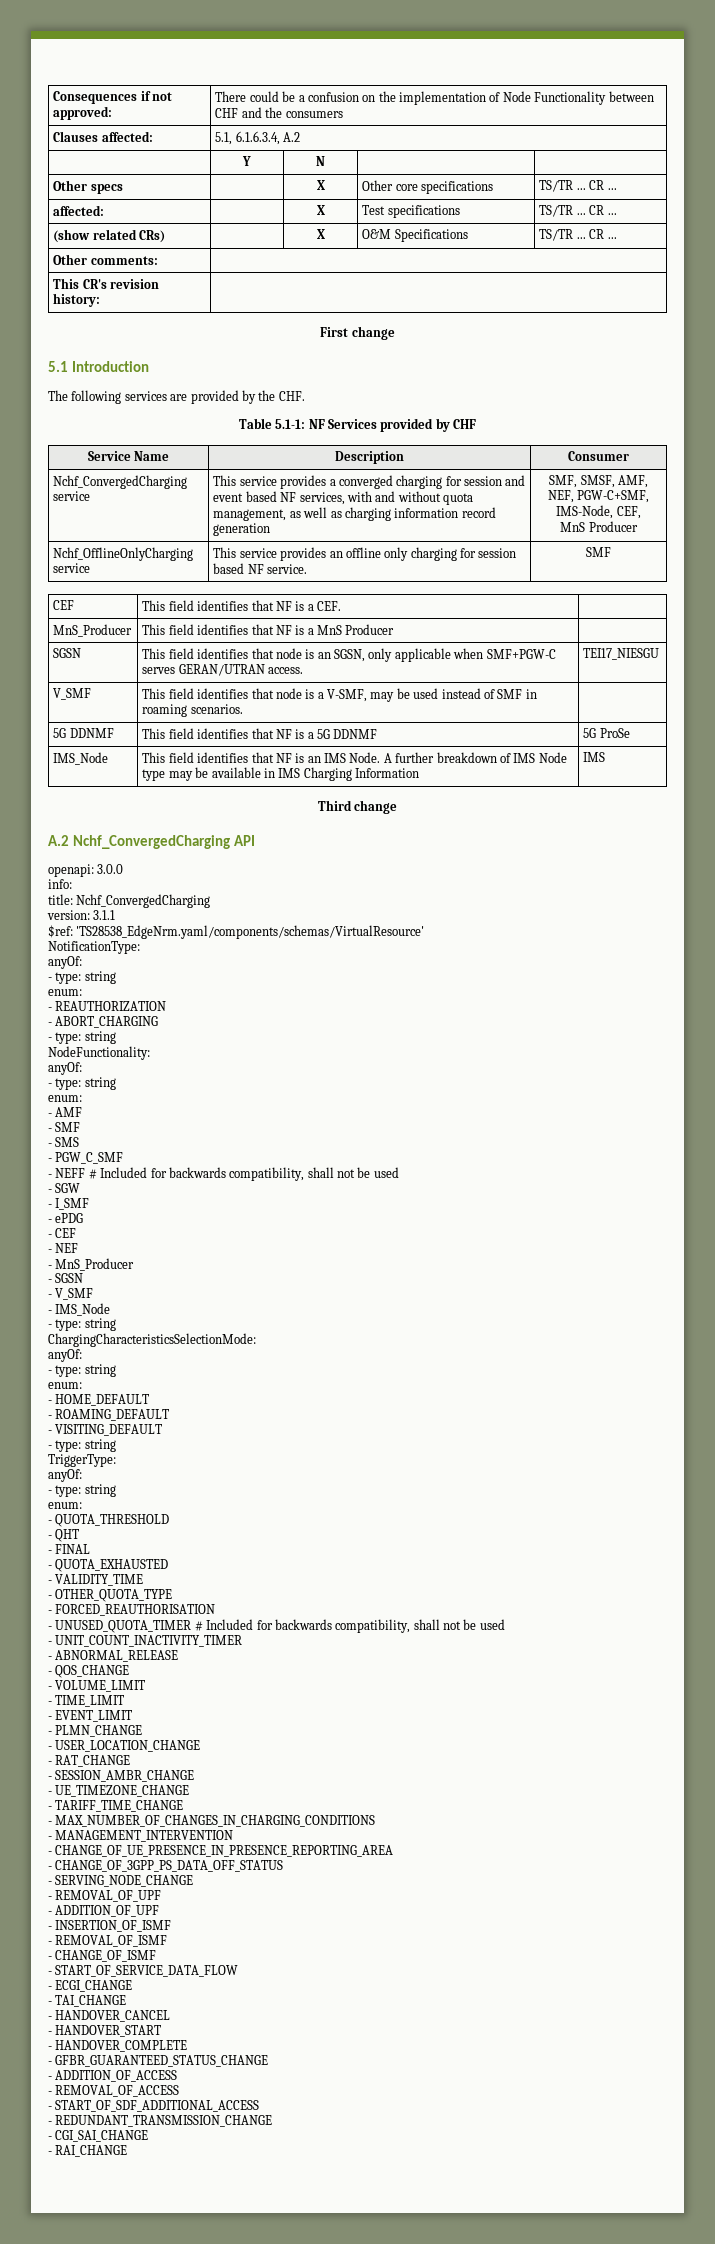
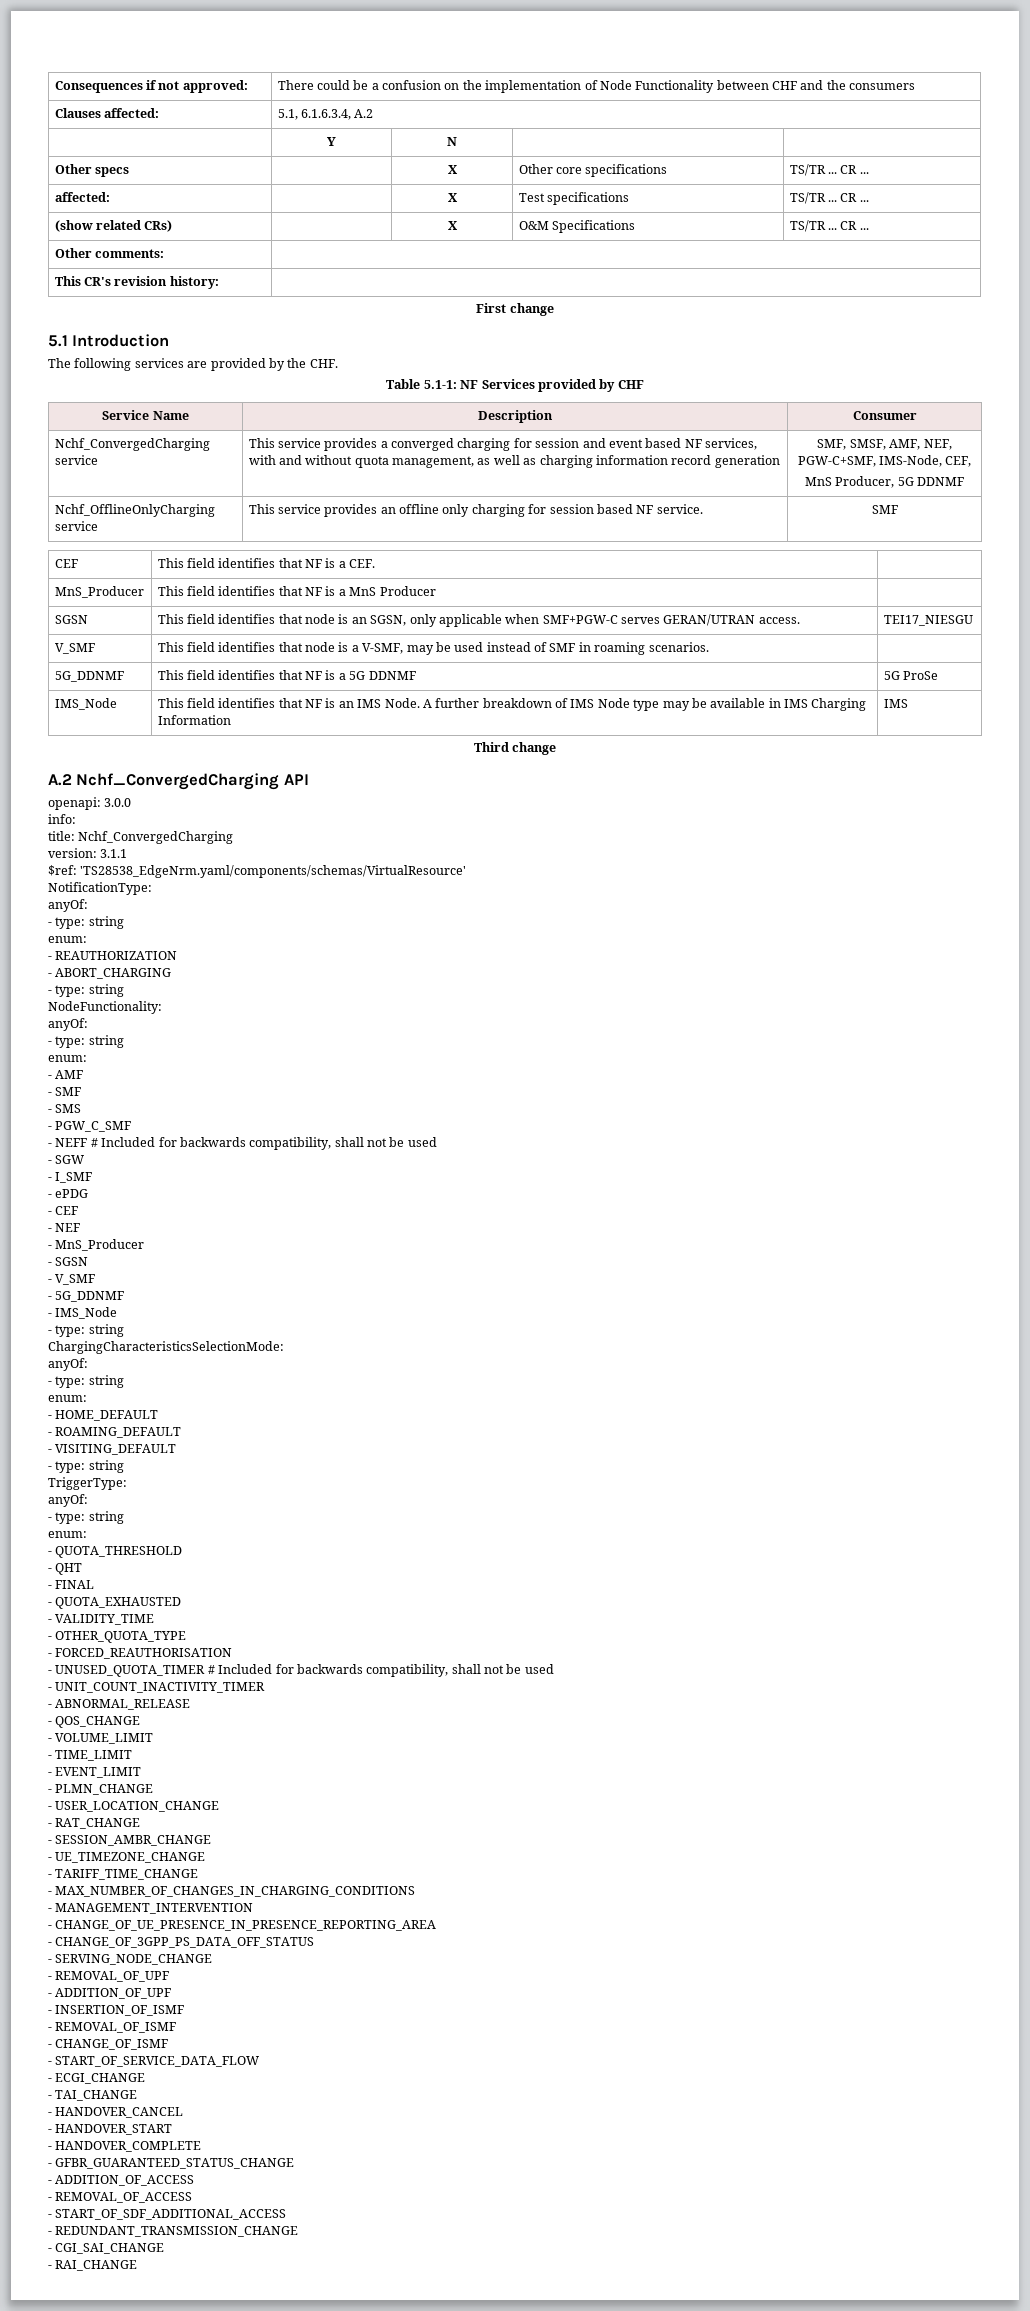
[588,521,638,532] Producer -> [835,476,965,488] Producer, 5G DDNMF
[53,728,114,738] 5G DDNMF -> [54,671,124,682] 5G_DDNMF
(94, 1294) none -> [48,1291,125,1302] // - 5G_DDNMF

